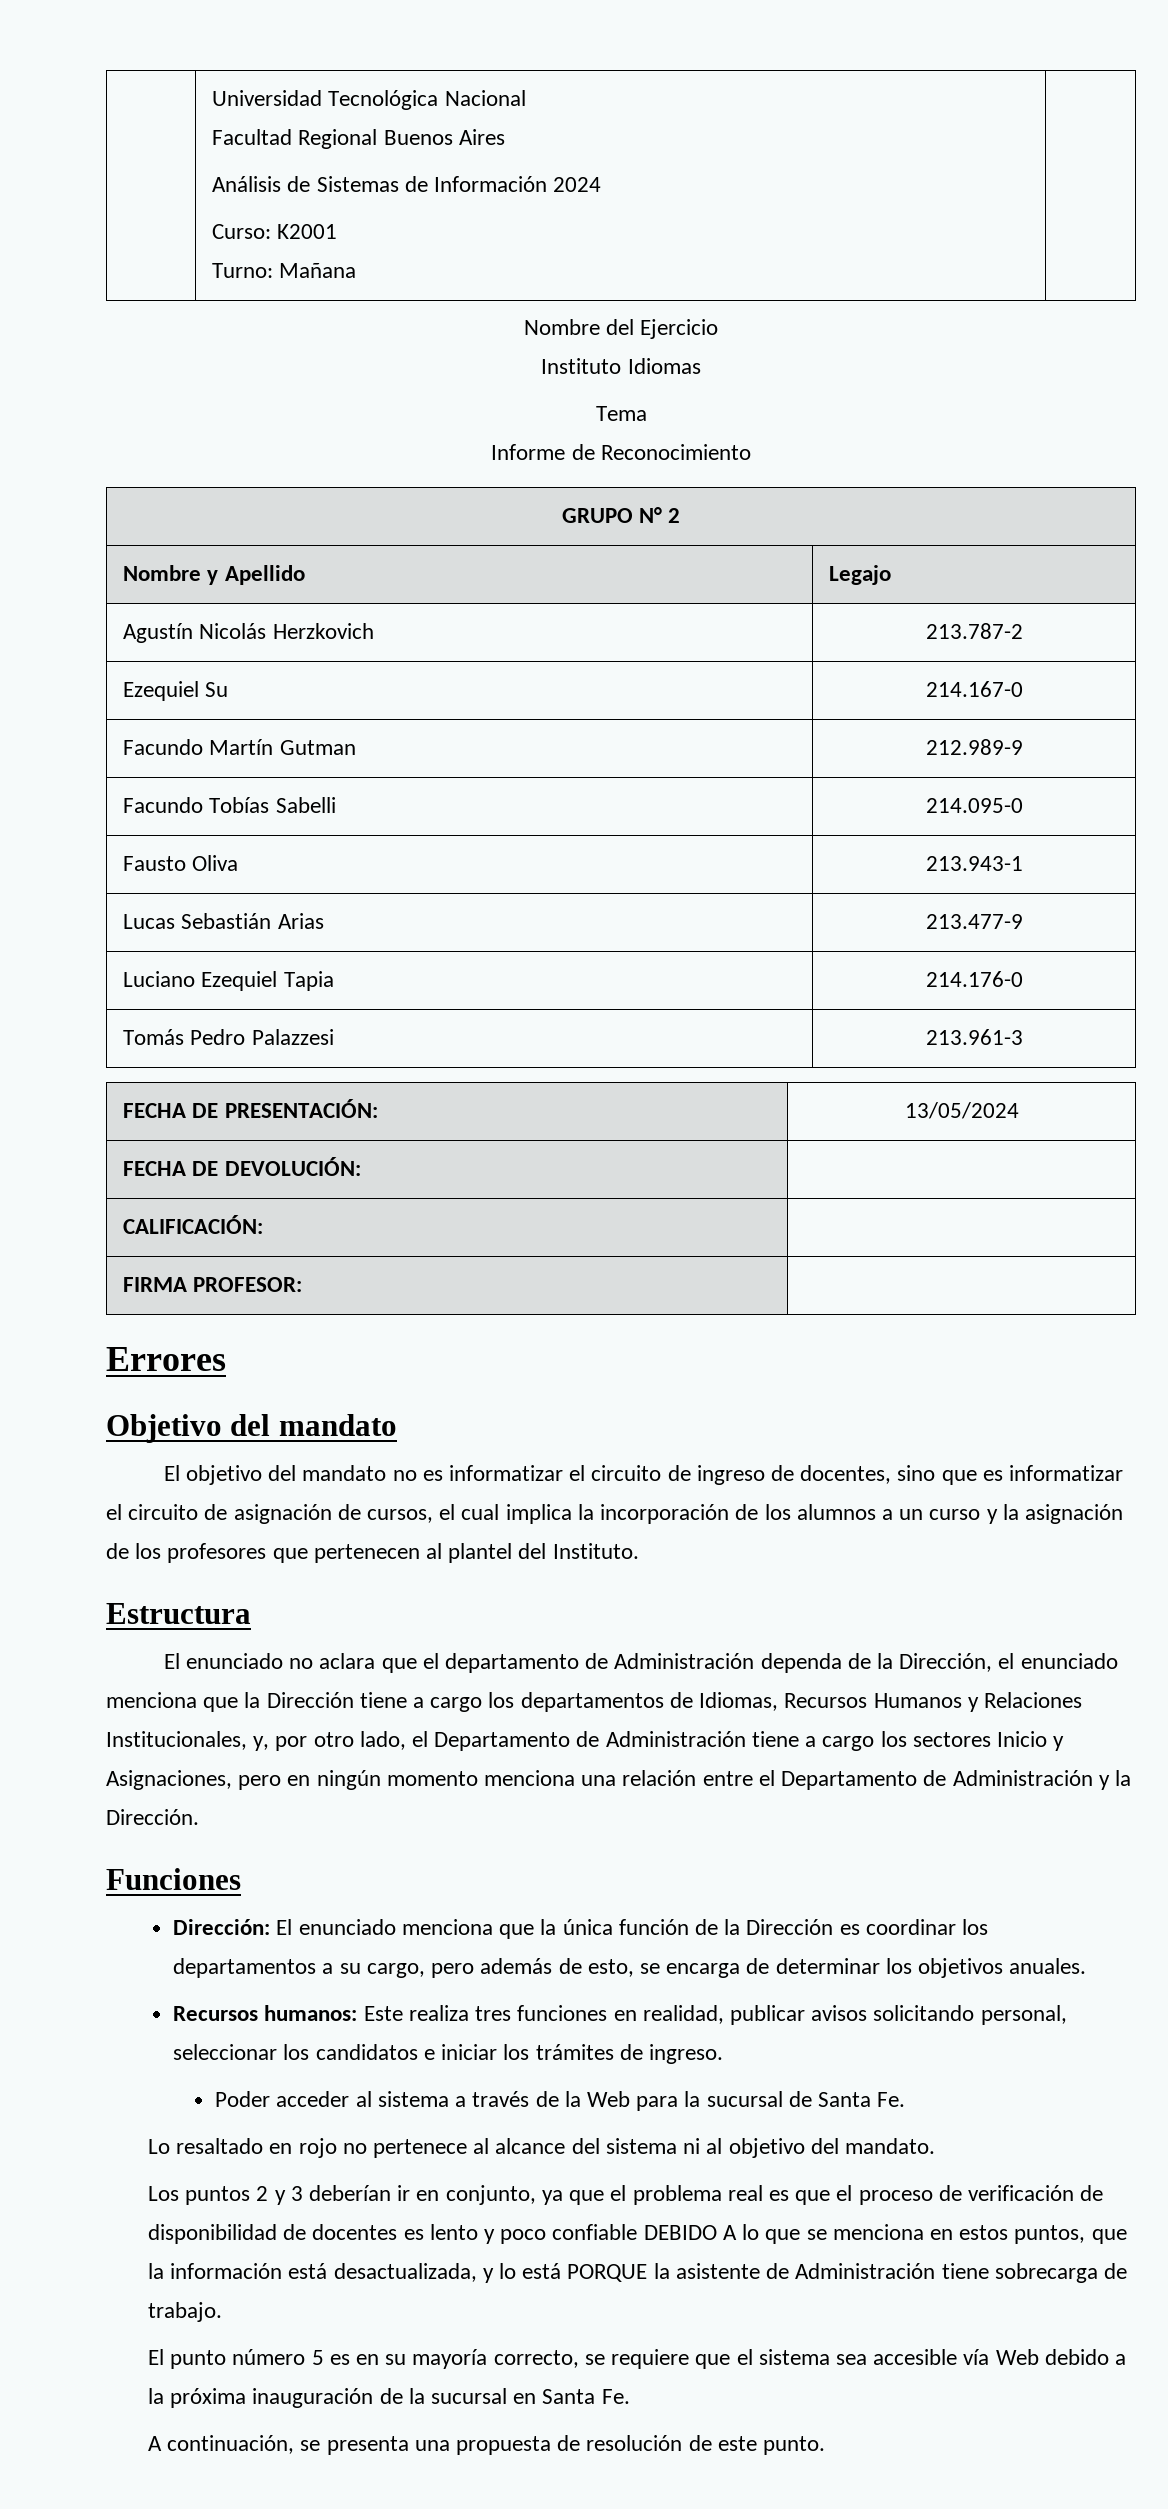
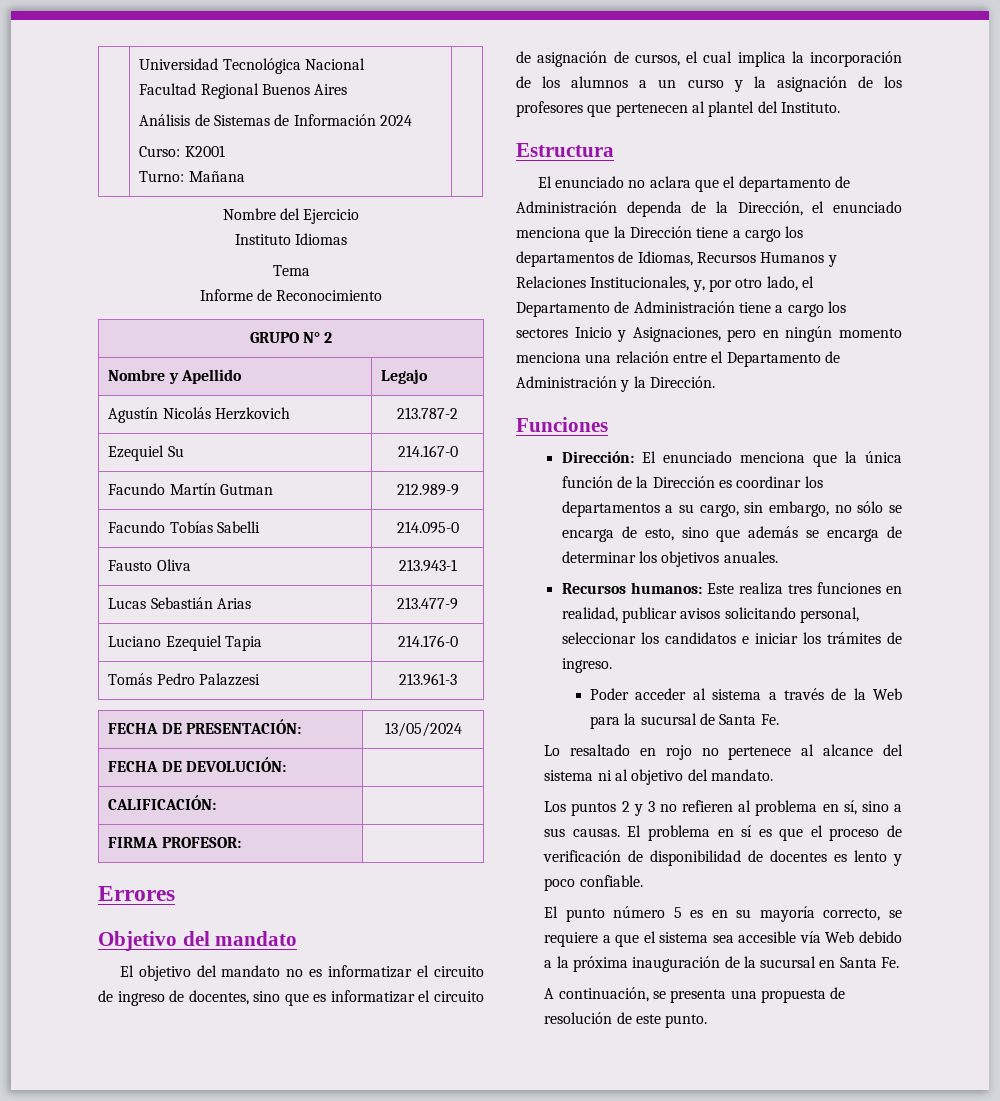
[431,1958,634,1978] pero además de esto, -> [744,501,902,517] [561,526,799,542] sin embargo, no sólo se encarga de esto, sino que además
[309,2185,763,2205] deberían ir en conjunto, ya que el problema real -> [659,800,902,816] [544,825,753,841] no refieren al problema en sí, sino a sus causas. El problema en sí
[552,2224,1127,2244] [147,2263,1127,2283] [147,2302,222,2322] confiable DEBIDO A lo que se menciona en estos puntos, que la información está desactualizada, y lo está PORQUE la asistente de Administración tiene sobrecarga de trabajo. -> [579,875,643,887] confiable.
(690, 2359) none -> [602,935,611,943] a

